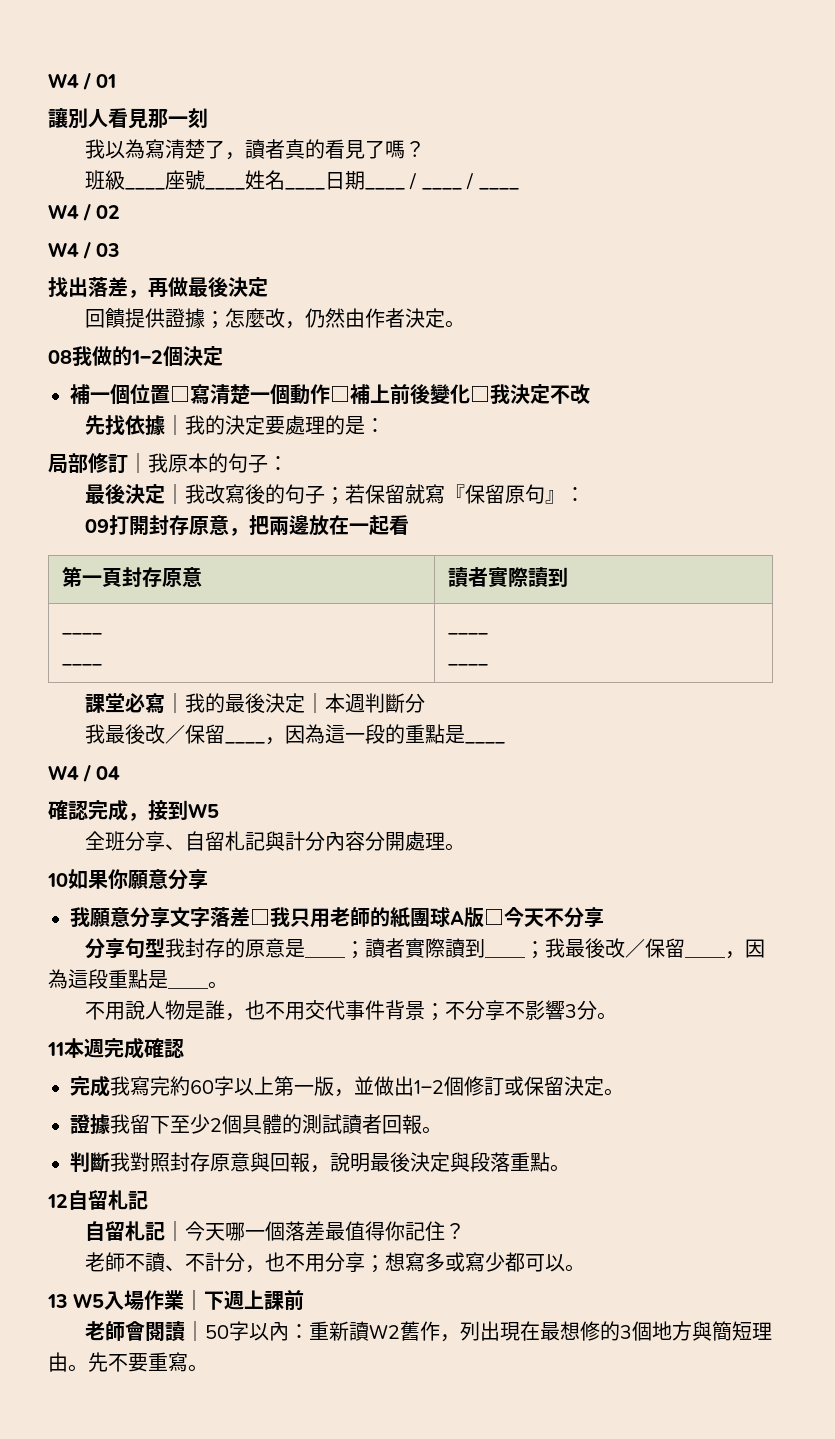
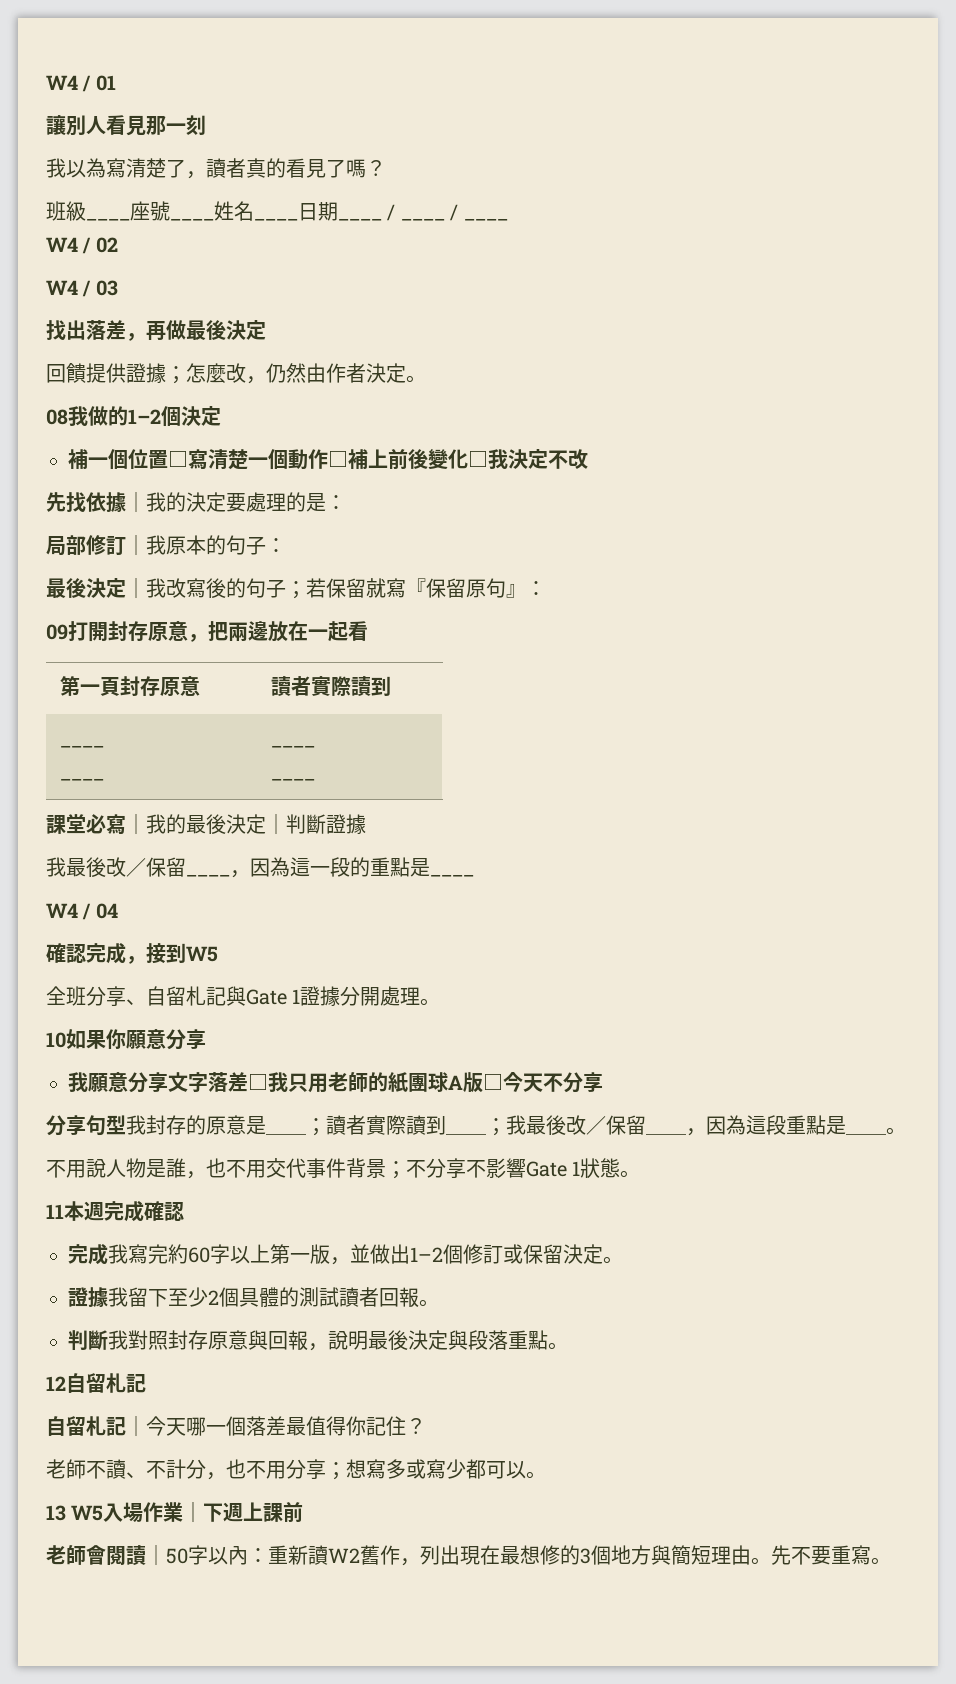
[324,693,425,713] 本週判斷分 -> [286,814,366,834] 判斷證據
[284,831,365,851] 計分內容 -> [246,986,341,1006] Gate 1證據
[564,1000,597,1020] 3分 -> [526,1158,621,1179] Gate 1狀態

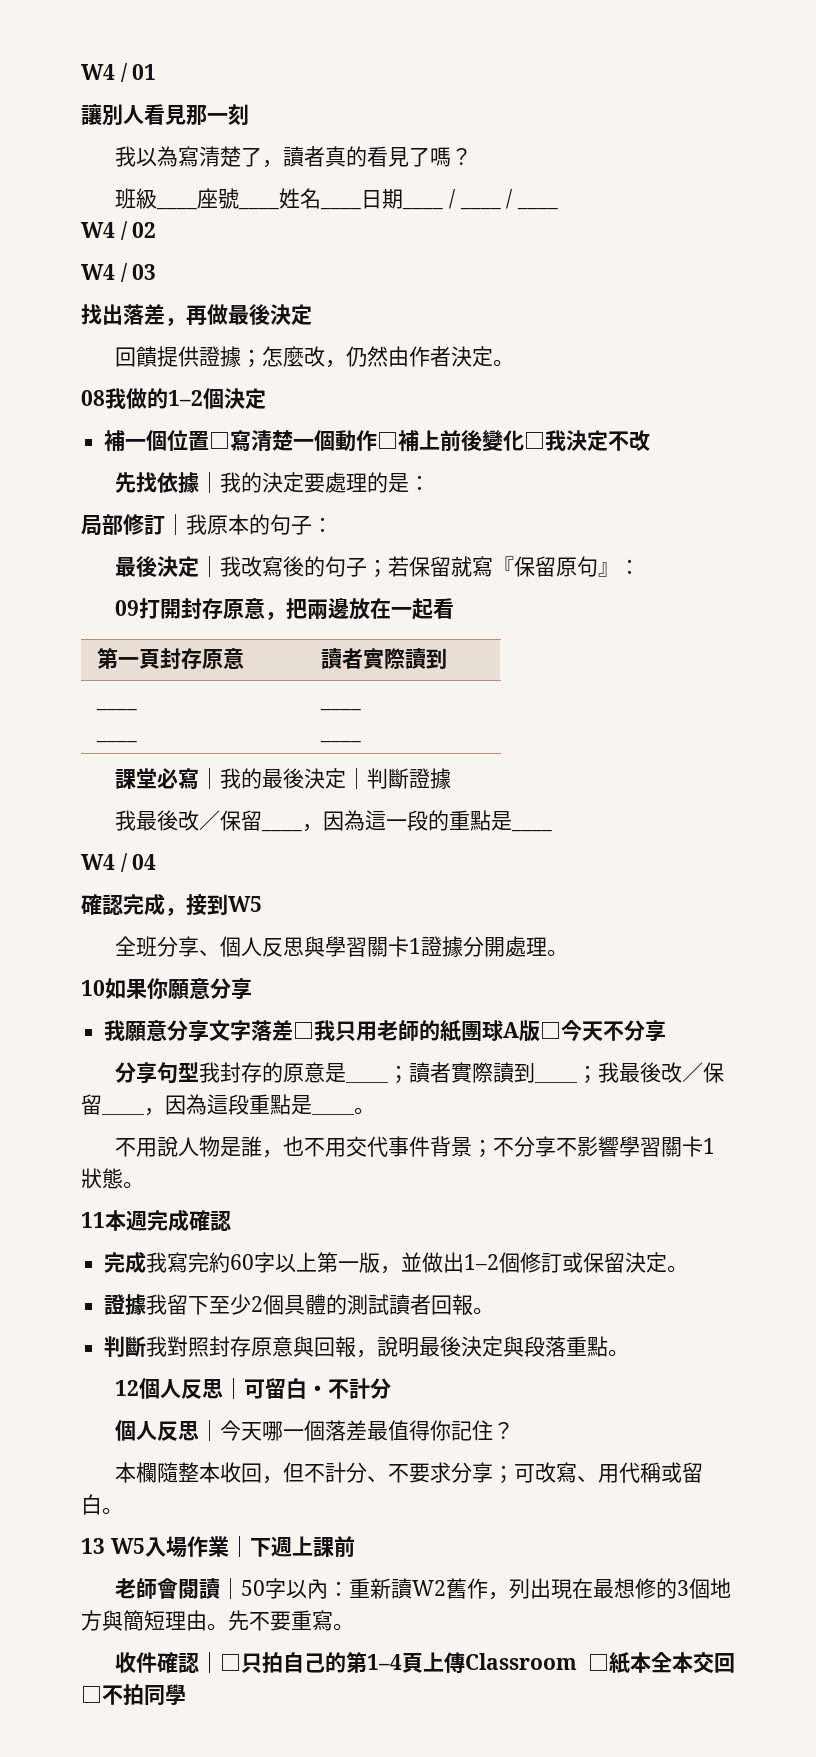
[146,986,287,1006] 自留札記與Gate -> [220,936,410,957] 個人反思與學習關卡
[526,1161,567,1177] Gate -> [619,1136,704,1157] 學習關卡
[66,1373,146,1393] [46,1416,126,1436] 自留札記 // 自留札記 -> [139,1378,392,1399] [115,1420,200,1441] 個人反思｜可留白・不計分 // 個人反思
[46,1459,526,1480] 老師不讀、不計分，也不用分享；想寫多或寫少都可以 -> [115,1462,704,1484] [81,1494,102,1515] 本欄隨整本收回，但不計分、不要求分享；可改寫、用代稱或留白
(891, 1561) none -> [115,1652,735,1674] [81,1684,186,1706] // 收件確認｜□只拍自己的第1–4頁上傳Classroom □紙本全本交回□不拍同學

